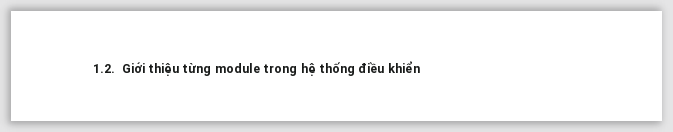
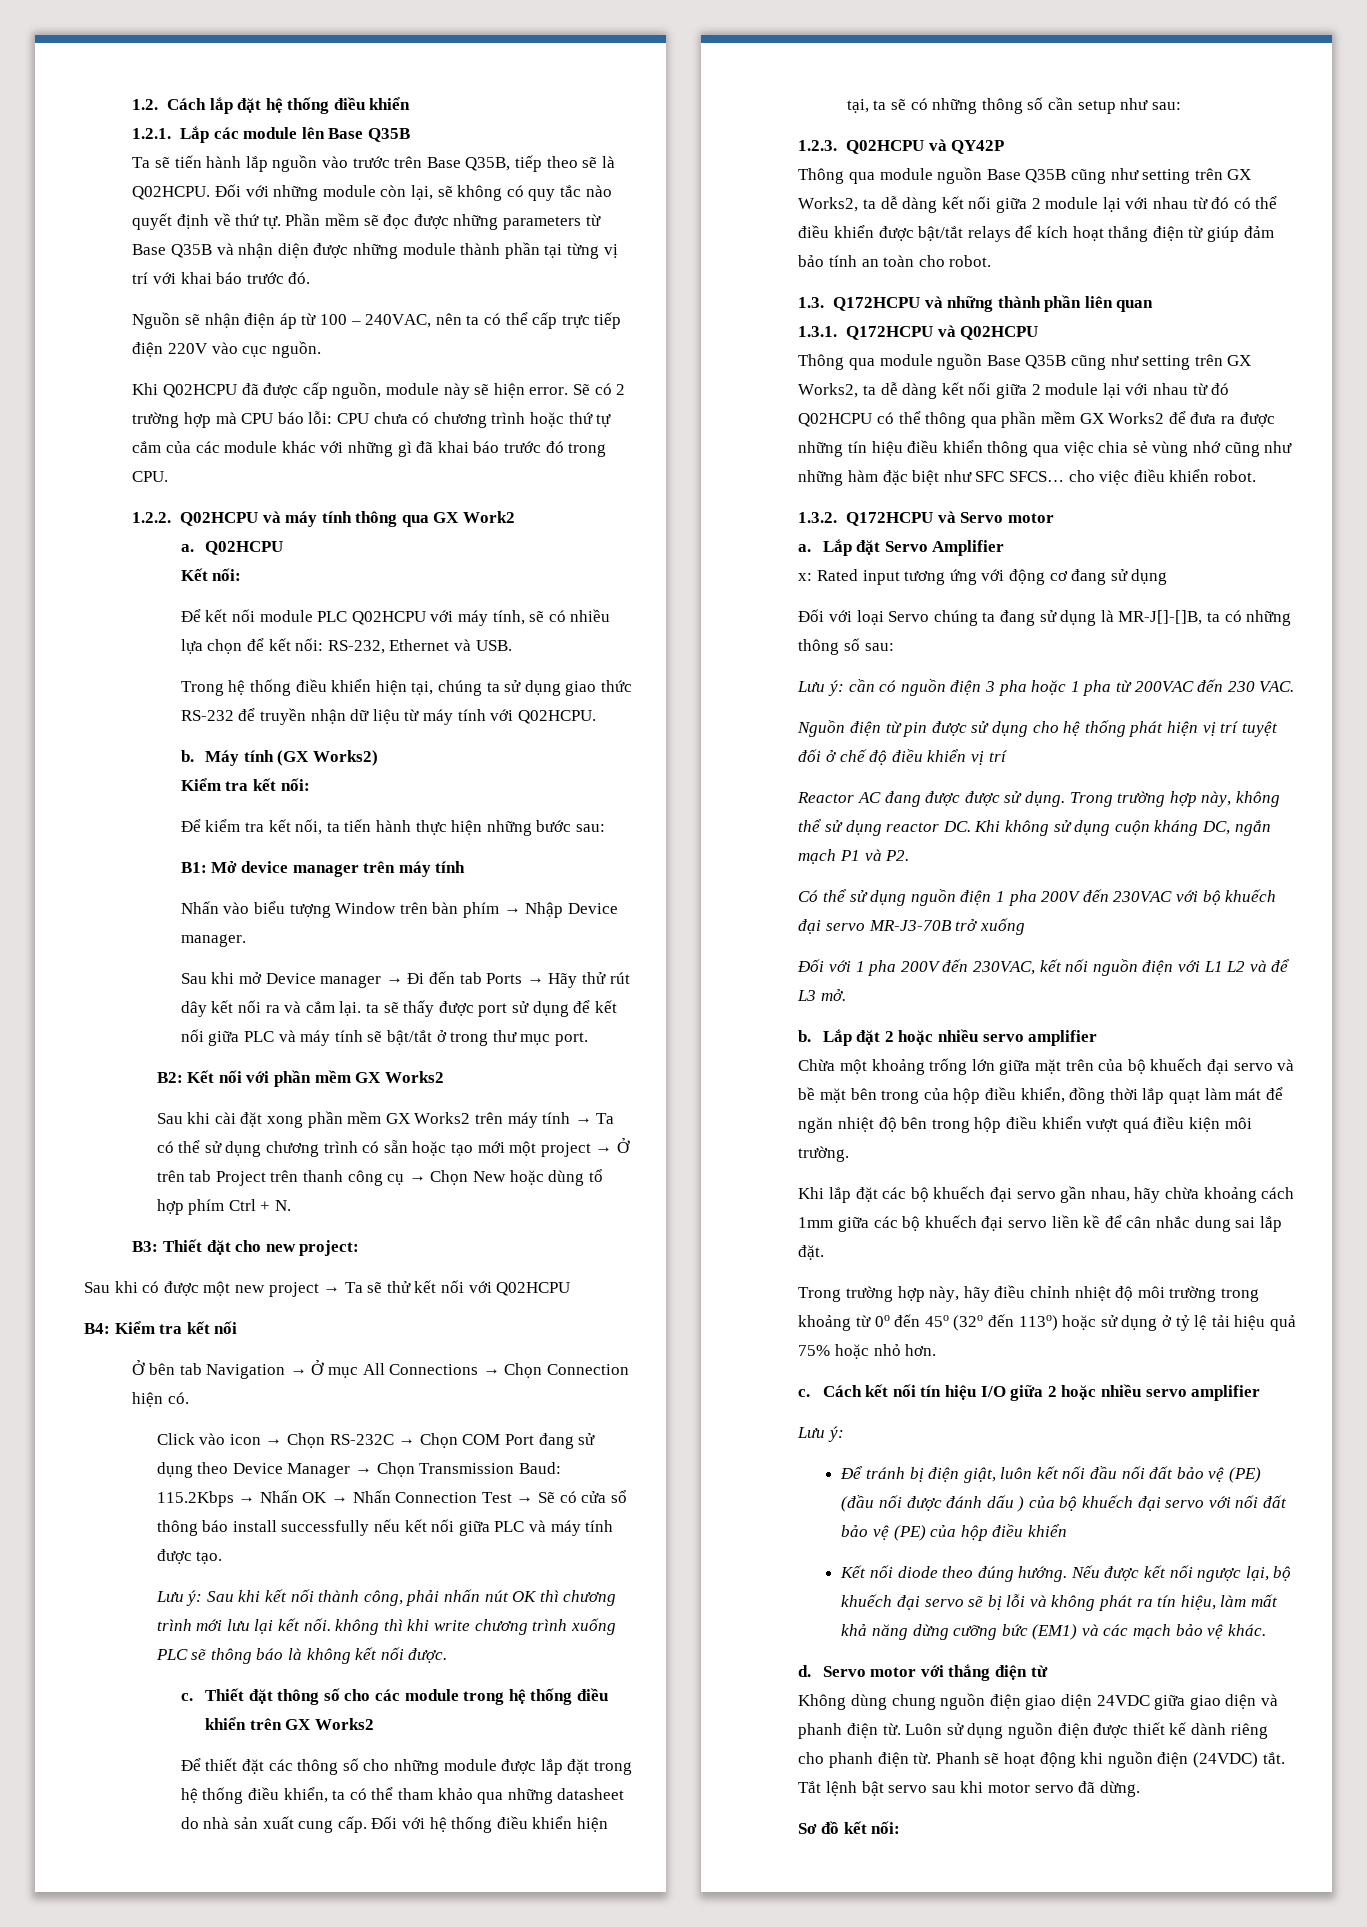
[121,62,212,76] Giới thiệu từng -> [166,97,411,114] [132,126,410,143] [132,155,615,172] [132,184,612,201] [132,213,601,230] [132,242,618,259] [132,272,311,284] [132,312,622,329] [132,341,321,358] [132,382,626,399] [132,411,612,428] [132,441,607,457] [132,471,169,482] [132,511,516,527] [180,541,284,555] [180,568,242,581] [180,609,611,626] [180,638,512,654] [180,679,632,696] [180,708,596,725] [180,750,378,766] [180,778,310,791] [180,819,605,836] [180,861,466,877] [180,901,618,918] [180,934,246,947] [180,971,630,988] [180,1000,617,1017] [180,1029,588,1046] [156,1070,444,1087] [156,1111,615,1128] [156,1138,630,1157] [156,1169,603,1186] [156,1199,292,1215] [132,1239,360,1256] [84,1280,571,1297] [84,1321,238,1334] [132,1360,629,1379] [132,1392,190,1407] [156,1433,596,1449] [156,1462,561,1478] [156,1490,627,1507] [156,1519,614,1536] [156,1549,223,1564] [155,1589,617,1606] [156,1618,616,1635] [155,1647,448,1664] [180,1688,401,1705] Cách lắp đặt hệ thống điều khiển // 1.2.1. Lắp các module lên Base Q35B // Ta sẽ tiến hành lắp nguồn vào trước trên Base Q35B, tiếp theo sẽ là Q02HCPU. Đối với những module còn lại, sẽ không có quy tắc nào quyết định về thứ tự. Phần mềm sẽ đọc được những parameters từ Base Q35B và nhận diện được những module thành phần tại từng vị trí với khai báo trước đó. // Nguồn sẽ nhận điện áp từ 100 – 240VAC, nên ta có thể cấp trực tiếp điện 220V vào cục nguồn. // Khi Q02HCPU đã được cấp nguồn, module này sẽ hiện error. Sẽ có 2 trường hợp mà CPU báo lỗi: CPU chưa có chương trình hoặc thứ tự cắm của các module khác với những gì đã khai báo trước đó trong CPU. // 1.2.2. Q02HCPU và máy tính thông qua GX Work2 // a. Q02HCPU // Kết nối: // Để kết nối module PLC Q02HCPU với máy tính, sẽ có nhiều lựa chọn để kết nối: RS-232, Ethernet và USB. // Trong hệ thống điều khiển hiện tại, chúng ta sử dụng giao thức RS-232 để truyền nhận dữ liệu từ máy tính với Q02HCPU. // b. Máy tính (GX Works2) // Kiểm tra kết nối: // Để kiểm tra kết nối, ta tiến hành thực hiện những bước sau: // B1: Mở device manager trên máy tính // Nhấn vào biểu tượng Window trên bàn phím → Nhập Device manager. // Sau khi mở Device manager → Đi đến tab Ports → Hãy thử rút dây kết nối ra và cắm lại. ta sẽ thấy được port sử dụng để kết nối giữa PLC và máy tính sẽ bật/tắt ở trong thư mục port. // B2: Kết nối với phần mềm GX Works2 // Sau khi cài đặt xong phần mềm GX Works2 trên máy tính → Ta có thể sử dụng chương trình có sẵn hoặc tạo mới một project → Ở trên tab Project trên thanh công cụ → Chọn New hoặc dùng tổ hợp phím Ctrl + N. // B3: Thiết đặt cho new project: // Sau khi có được một new project → Ta sẽ thử kết nối với Q02HCPU // B4: Kiểm tra kết nối // Ở bên tab Navigation → Ở mục All Connections → Chọn Connection hiện có. // Click vào icon → Chọn RS-232C → Chọn COM Port đang sử dụng theo Device Manager → Chọn Transmission Baud: 115.2Kbps → Nhấn OK → Nhấn Connection Test → Sẽ có cửa sổ thông báo install successfully nếu kết nối giữa PLC và máy tính được tạo. // Lưu ý: Sau khi kết nối thành công, phải nhấn nút OK thì chương trình mới lưu lại kết nối. không thì khi write chương trình xuống PLC sẽ thông báo là không kết nối được. // c. Thiết đặt thông số cho các
(420, 67) none -> [249,1718,374,1730] [180,1758,632,1775] [180,1787,625,1804] [180,1816,608,1833] [846,97,1181,114] [798,139,1005,154] [798,167,1252,184] [798,196,1278,213] [798,225,1274,242] [798,255,992,267] [798,295,1154,312] [798,325,1039,340] [798,353,1252,370] [798,382,1230,399] [798,411,1275,428] [798,440,1293,457] [798,469,1256,486] [798,511,1054,526] [798,539,1005,556] [798,569,1168,585] [798,609,1292,626] [798,638,894,655] [797,679,1295,696] [797,720,1278,737] [798,749,1007,765] [797,791,1280,807] [798,819,1271,836] [798,849,910,864] [798,889,1277,906] [798,918,1025,935] [797,959,1290,976] [797,989,847,1001] [798,1029,1098,1046] [798,1058,1295,1075] [798,1087,1283,1104] [798,1116,1252,1133] [798,1146,850,1162] [798,1186,1295,1203] [798,1215,1282,1232] [798,1245,825,1260] [798,1285,1259,1302] [798,1314,1296,1331] [798,1344,937,1359] [798,1384,1261,1401] [797,1426,845,1442] [840,1466,1262,1483] [841,1495,1288,1512] [841,1524,1067,1541] [840,1565,1292,1582] [841,1594,1279,1611] [841,1624,1266,1640] [798,1664,1048,1681] [798,1693,1278,1710] [798,1722,1268,1739] [798,1751,1285,1768] [798,1781,1140,1797] [798,1821,901,1834] trên GX Works2 // Để thiết đặt các thông số cho những module được lắp đặt trong hệ thống điều khiển, ta có thể tham khảo qua những datasheet do nhà sản xuất cung cấp. Đối với hệ thống điều khiển hiện tại, ta sẽ có những thông số cần setup như sau: // 1.2.3. Q02HCPU và QY42P // Thông qua module nguồn Base Q35B cũng như setting trên GX Works2, ta dễ dàng kết nối giữa 2 module lại với nhau từ đó có thể điều khiển được bật/tắt relays để kích hoạt thắng điện từ giúp đảm bảo tính an toàn cho robot. // 1.3. Q172HCPU và những thành phần liên quan // 1.3.1. Q172HCPU và Q02HCPU // Thông qua module nguồn Base Q35B cũng như setting trên GX Works2, ta dễ dàng kết nối giữa 2 module lại với nhau từ đó Q02HCPU có thể thông qua phần mềm GX Works2 để đưa ra được những tín hiệu điều khiển thông qua việc chia sẻ vùng nhớ cũng như những hàm đặc biệt như SFC SFCS… cho việc điều khiển robot. // 1.3.2. Q172HCPU và Servo motor // a. Lắp đặt Servo Amplifier // x: Rated input tương ứng với động cơ đang sử dụng // Đối với loại Servo chúng ta đang sử dụng là MR-J[]-[]B, ta có những thông số sau: // Lưu ý: cần có nguồn điện 3 pha hoặc 1 pha từ 200VAC đến 230 VAC. // Nguồn điện từ pin được sử dụng cho hệ thống phát hiện vị trí tuyệt đối ở chế độ điều khiển vị trí // Reactor AC đang được được sử dụng. Trong trường hợp này, không thể sử dụng reactor DC. Khi không sử dụng cuộn kháng DC, ngắn mạch P1 và P2. // Có thể sử dụng nguồn điện 1 pha 200V đến 230VAC với bộ khuếch đại servo MR-J3-70B trở xuống // Đối với 1 pha 200V đến 230VAC, kết nối nguồn điện với L1 L2 và để L3 mở. // b. Lắp đặt 2 hoặc nhiều servo amplifier // Chừa một khoảng trống lớn giữa mặt trên của bộ khuếch đại servo và bề mặt bên trong của hộp điều khiển, đồng thời lắp quạt làm mát để ngăn nhiệt độ bên trong hộp điều khiển vượt quá điều kiện môi trường. // Khi lắp đặt các bộ khuếch đại servo gần nhau, hãy chừa khoảng cách 1mm giữa các bộ khuếch đại servo liền kề để cân nhắc dung sai lắp đặt. // Trong trường hợp này, hãy điều chỉnh nhiệt độ môi trường trong khoảng từ 0o đến 45o (32o đến 113o) hoặc sử dụng ở tỷ lệ tải hiệu quả 75% hoặc nhỏ hơn. // c. Cách kết nối tín hiệu I/O giữa 2 hoặc nhiều servo amplifier // Lưu ý: // Để tránh bị điện giật, luôn kết nối đầu nối đất bảo vệ (PE) (đầu nối được đánh dấu ) của bộ khuếch đại servo với nối đất bảo vệ (PE) của hộp điều khiển // Kết nối diode theo đúng hướng. Nếu được kết nối ngược lại, bộ khuếch đại servo sẽ bị lỗi và không phát ra tín hiệu, làm mất khả năng dừng cưỡng bức (EM1) và các mạch bảo vệ khác. // d. Servo motor với thắng điện từ // Không dùng chung nguồn điện giao diện 24VDC giữa giao diện và phanh điện từ. Luôn sử dụng nguồn điện được thiết kế dành riêng cho phanh điện từ. Phanh sẽ hoạt động khi nguồn điện (24VDC) tắt. Tắt lệnh bật servo sau khi motor servo đã dừng. // Sơ đồ kết nối:

